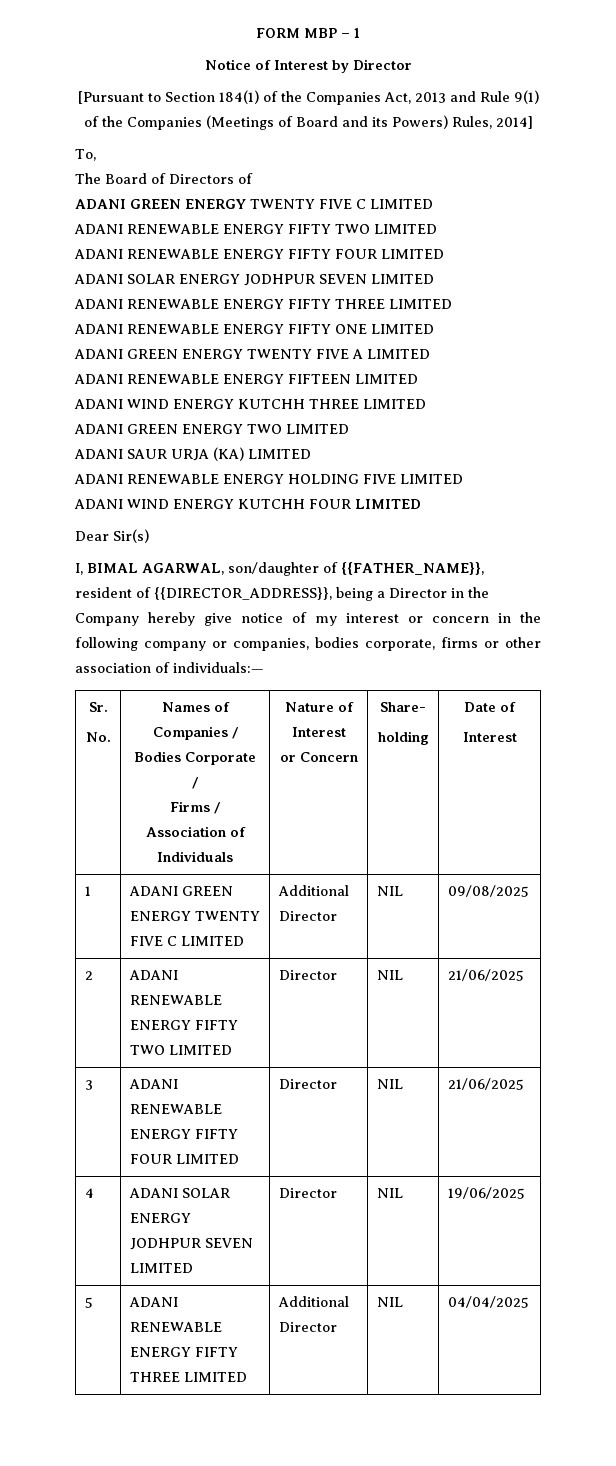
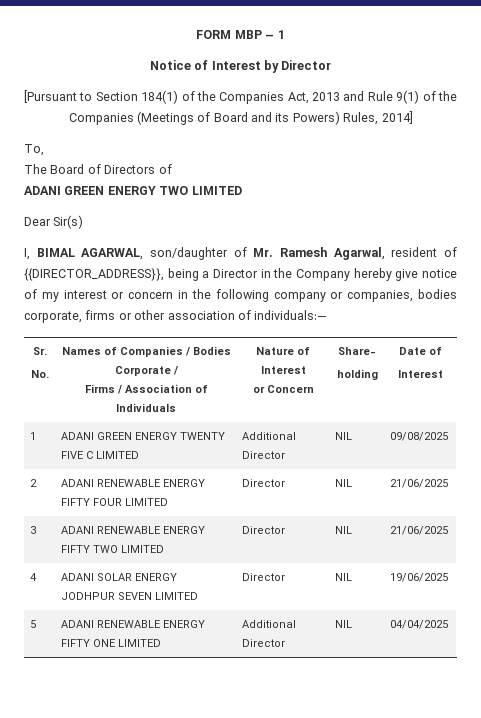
[250,199,433,209] [74,224,437,234] [74,249,444,259] [74,274,434,286] [74,299,452,309] [74,324,434,334] [74,349,430,359] [74,374,418,384] [74,399,426,409] [74,424,349,434] [74,447,311,461] [74,474,463,484] [74,499,351,509] TWENTY FIVE C LIMITED // ADANI RENEWABLE ENERGY FIFTY TWO LIMITED // ADANI RENEWABLE ENERGY FIFTY FOUR LIMITED // ADANI SOLAR ENERGY JODHPUR SEVEN LIMITED // ADANI RENEWABLE ENERGY FIFTY THREE LIMITED // ADANI RENEWABLE ENERGY FIFTY ONE LIMITED // ADANI GREEN ENERGY TWENTY FIVE A LIMITED // ADANI RENEWABLE ENERGY FIFTEEN LIMITED // ADANI WIND ENERGY KUTCHH THREE LIMITED // ADANI GREEN ENERGY TWO LIMITED // ADANI SAUR URJA (KA) LIMITED // ADANI RENEWABLE ENERGY HOLDING FIVE LIMITED // ADANI WIND ENERGY KUTCHH FOUR -> [159,186,189,195] TWO
[341,562,484,575] {{FATHER_NAME}}, -> [253,247,385,260] Mr. Ramesh Agarwal,
[129,1045,165,1055] TWO -> [93,498,123,506] FOUR
[129,1154,172,1164] FOUR -> [93,545,119,553] TWO
[129,1372,180,1382] THREE -> [93,639,116,647] ONE

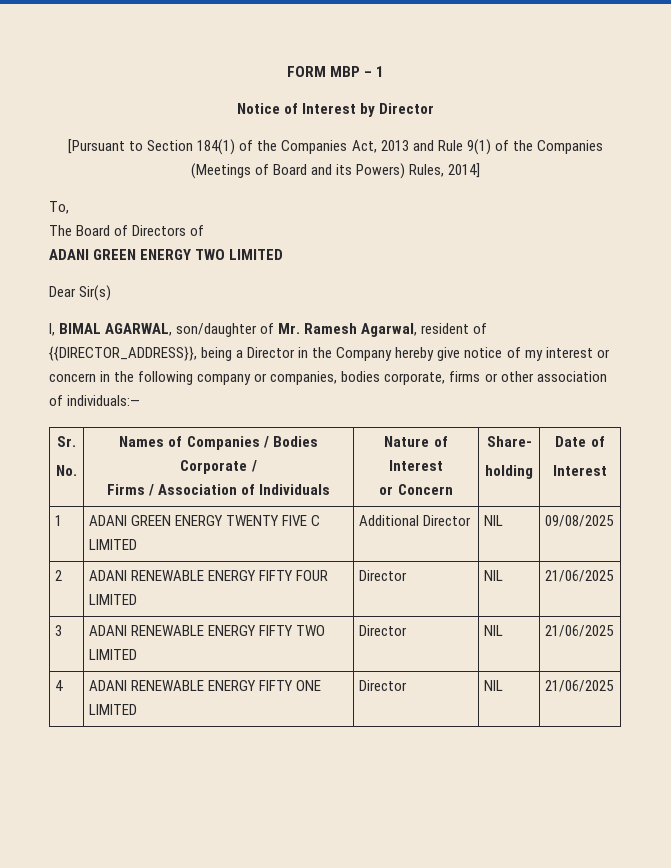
[97,573,178,581] [61,592,199,600] [242,573,286,581] [335,573,353,581] [390,573,449,582] [30,620,37,628] [61,620,206,628] [61,639,162,647] [242,620,297,628] [242,639,286,647] [335,620,353,628] [390,620,449,629] SOLAR ENERGY JODHPUR SEVEN LIMITED | Director | NIL | 19/06/2025 // 5 | ADANI RENEWABLE ENERGY FIFTY ONE LIMITED | Additional Director | NIL | 04/04/2025 -> [131,680,322,691] [89,704,138,715] [359,680,408,691] [484,680,504,691] [545,680,615,692] RENEWABLE ENERGY FIFTY ONE LIMITED | Director | NIL | 21/06/2025

